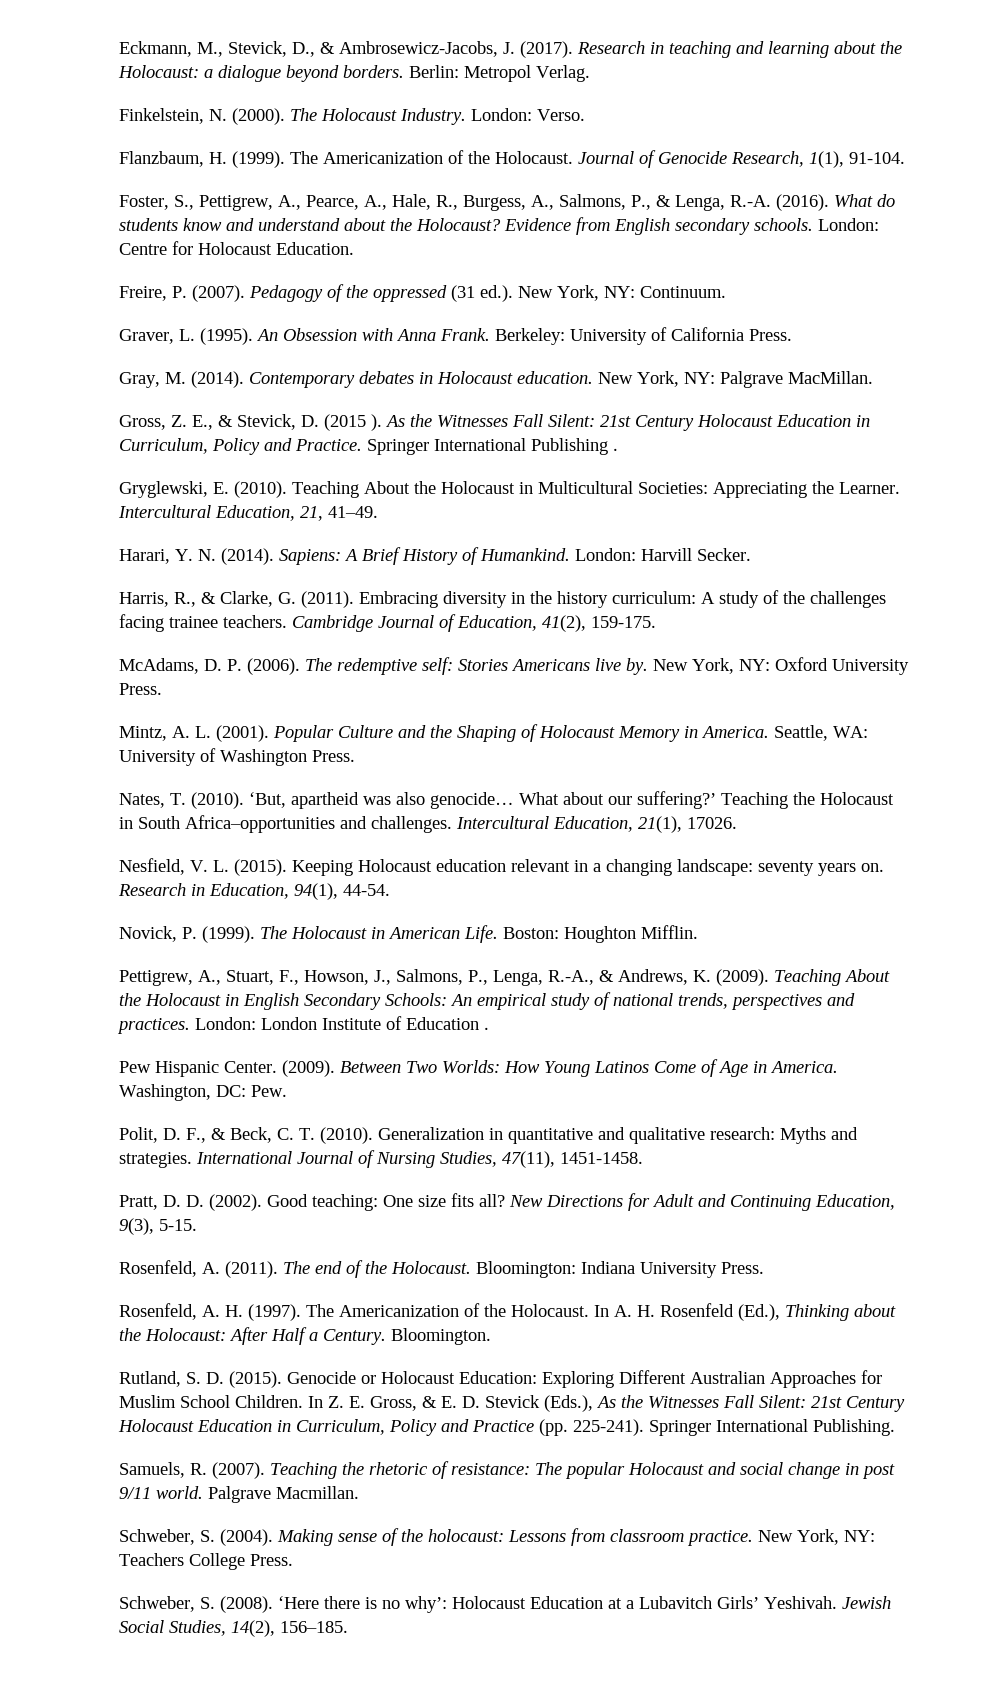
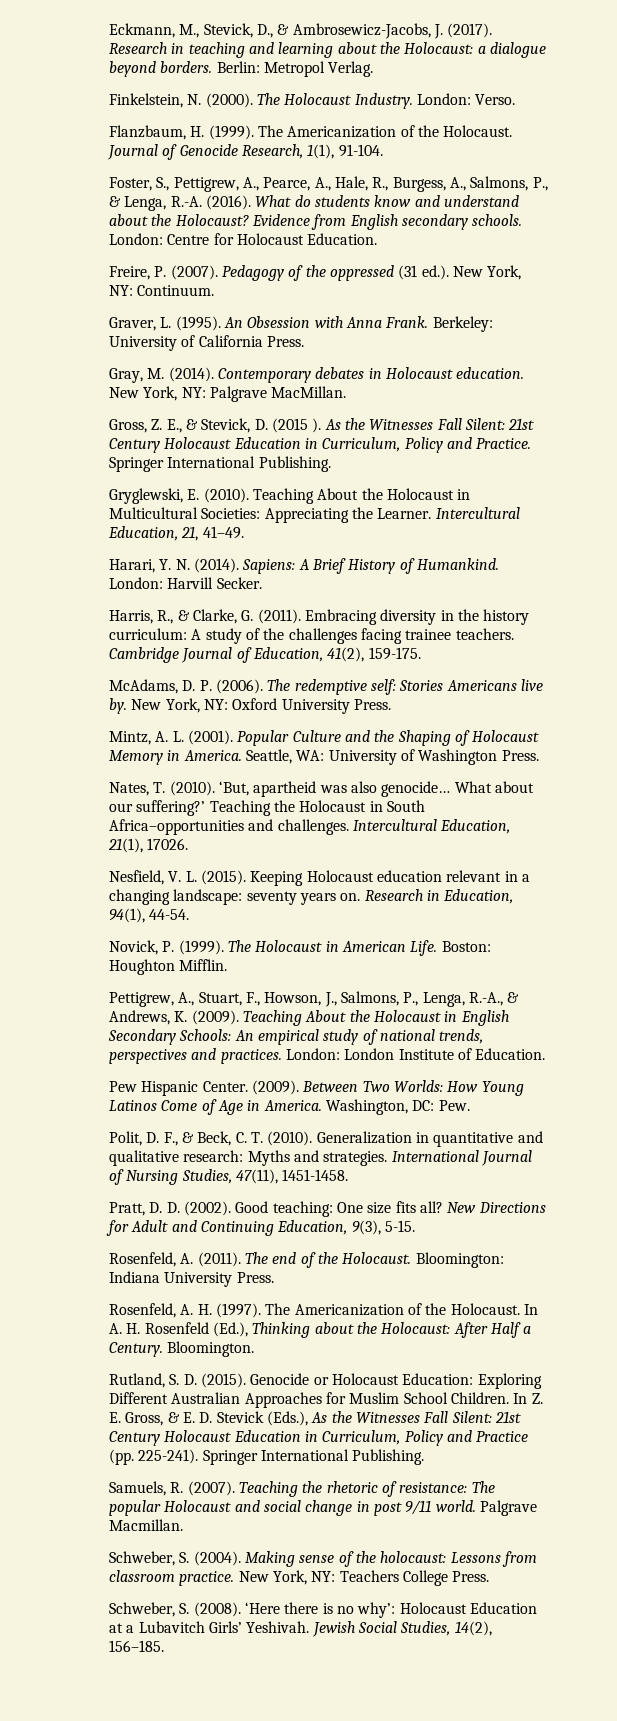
[530,438,618,455] Publishing . -> [258,456,331,472] Publishing.
[405,1017,489,1030] Education . -> [475,1048,546,1060] Education.

